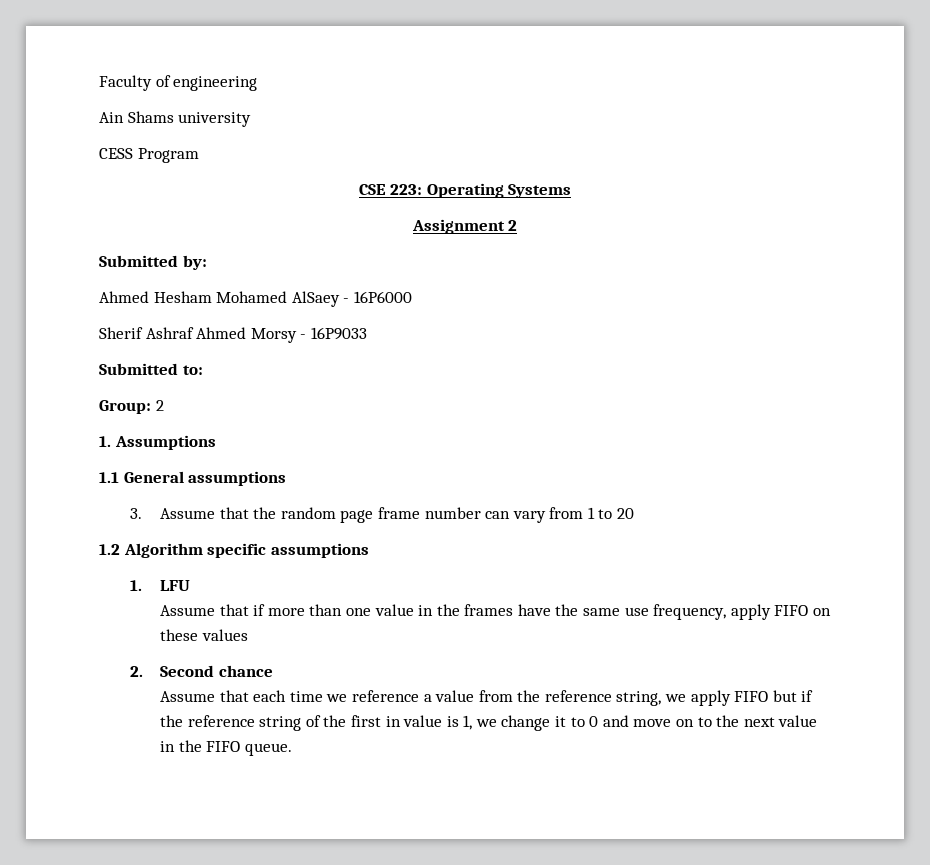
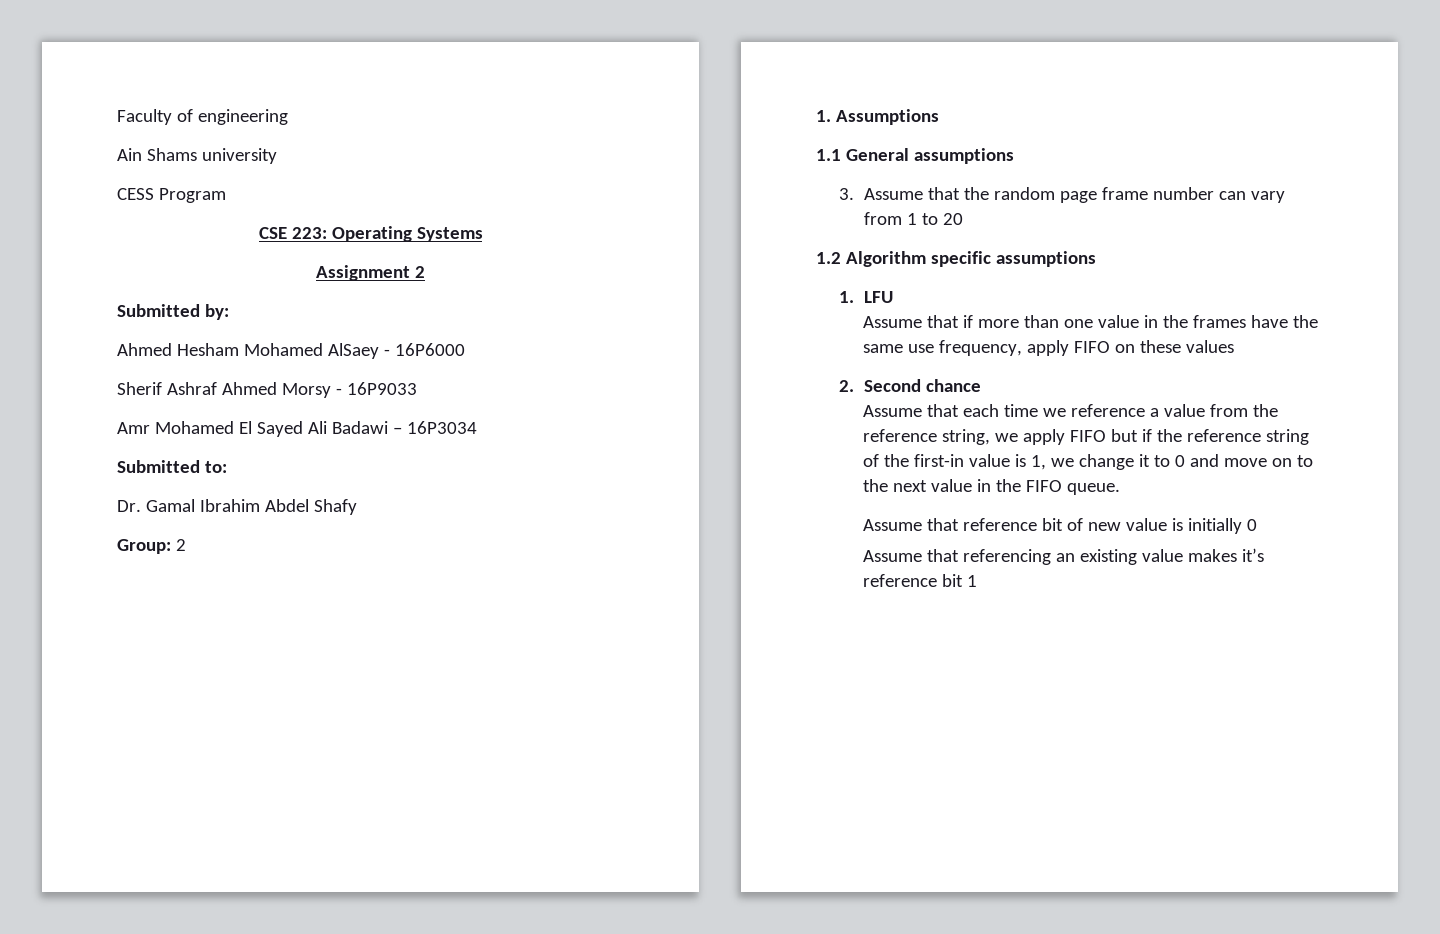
[99,363,203,375] Submitted to: -> [117,421,477,437] [117,460,227,473] [117,499,357,515] Amr Mohamed El Sayed Ali Badawi – 16P3034 // Submitted to: // Dr. Gamal Ibrahim Abdel Shafy
[350,715,401,727] first in -> [913,454,964,467] first-in
(292, 749) none -> [862,518,1257,534] [862,548,1264,565] [862,574,977,587] // Assume that reference bit of new value is initially 0 // Assume that referencing an existing value makes it’s reference bit 1

